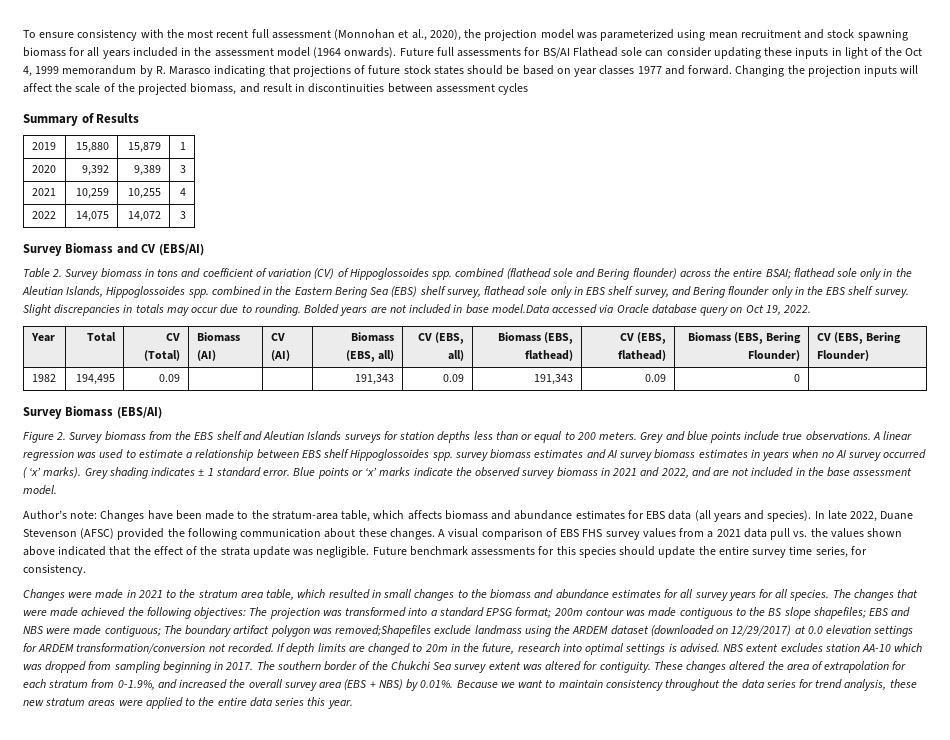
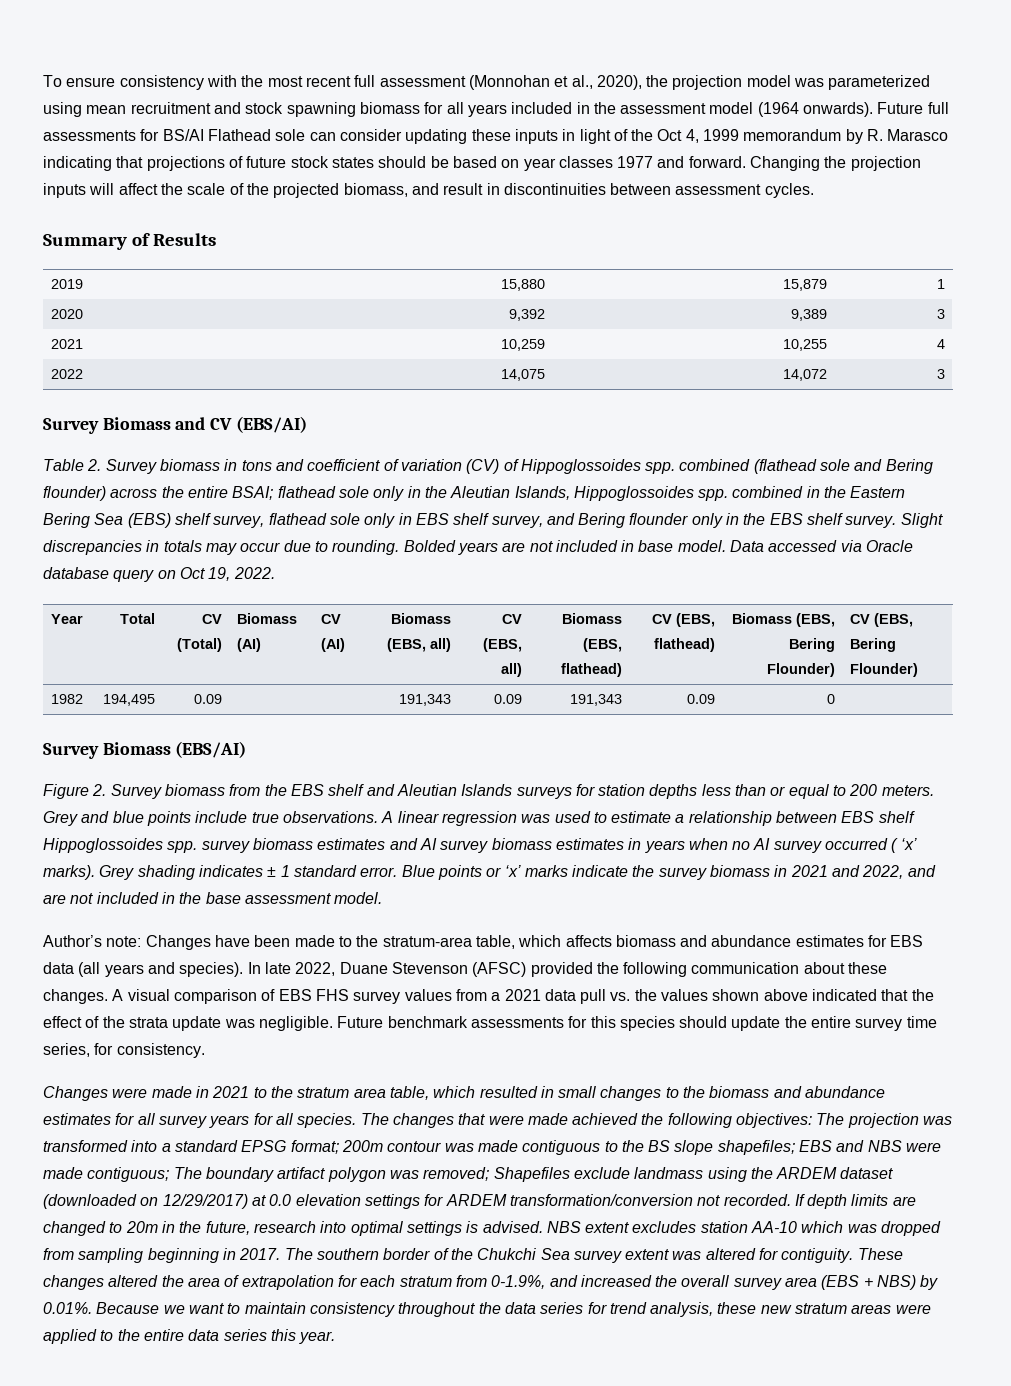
[498,83,529,95] cycles -> [764,183,814,198] cycles.
[491,304,550,314] model.Data -> [677,540,765,552] model. Data
[475,467,521,477] observed -> (655, 871) none
[335,625,432,637] removed;Shapefiles -> [423,1167,570,1182] removed; Shapefiles

